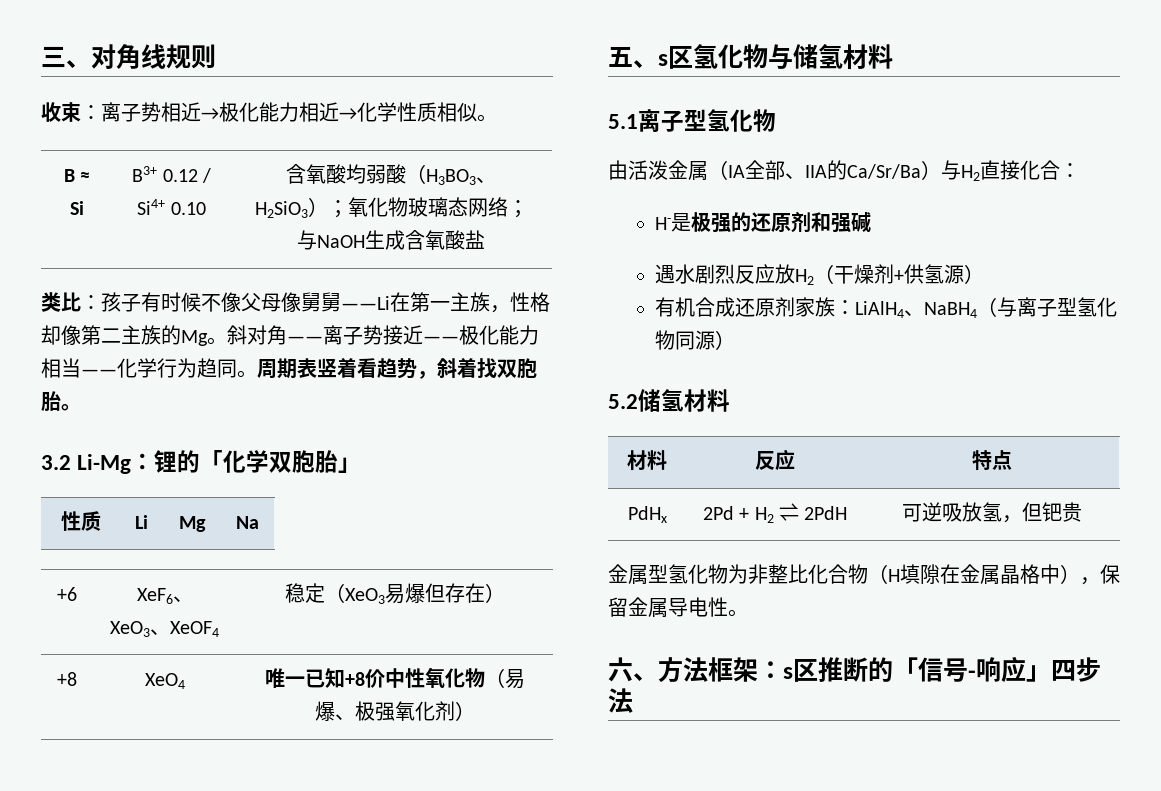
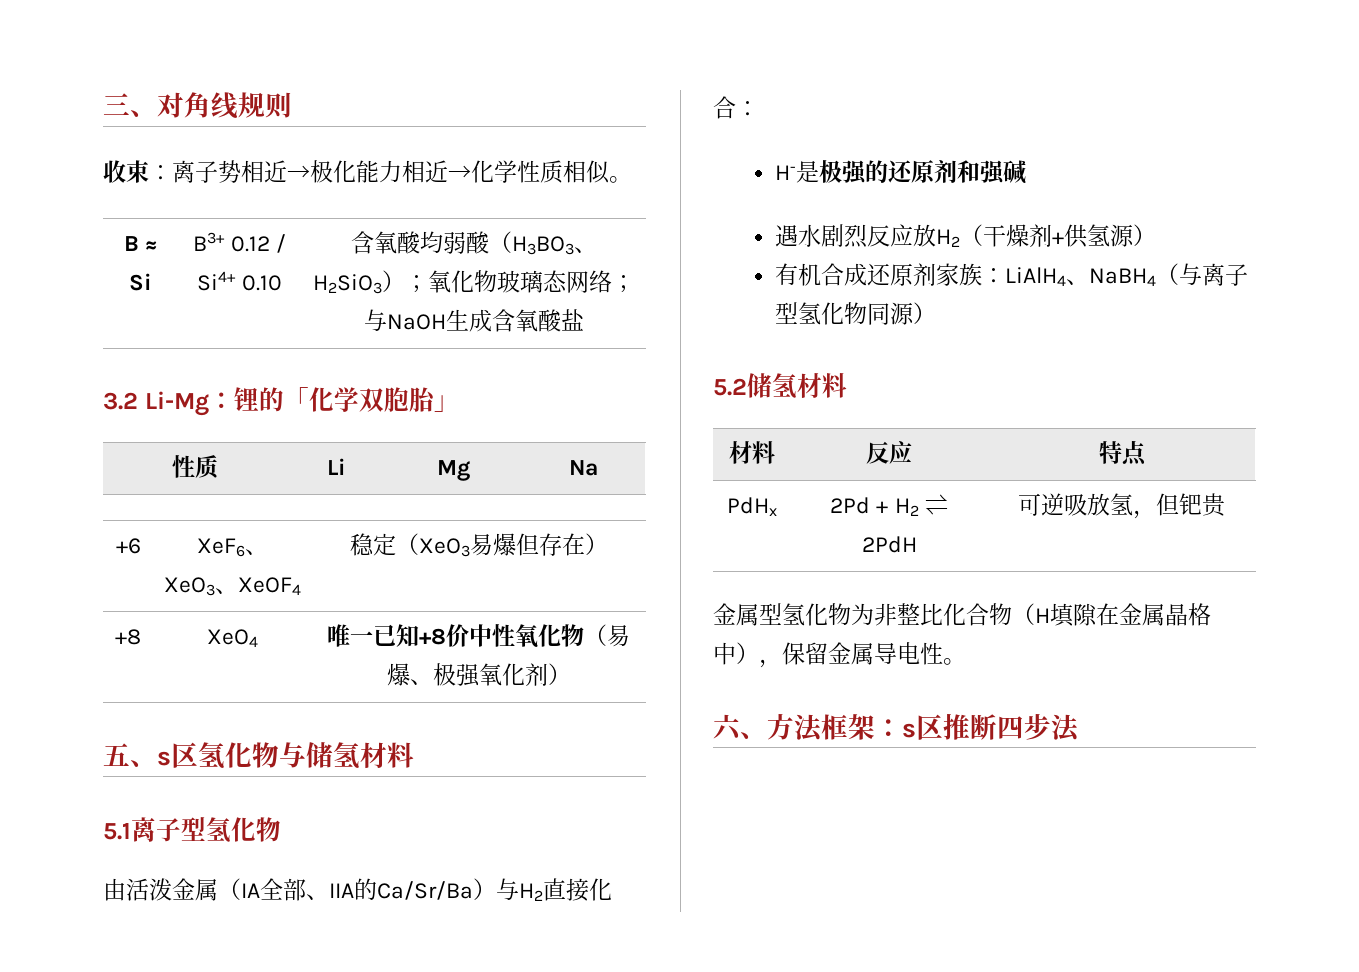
[41,292,550,313] [41,325,539,346] [41,358,537,379] [41,391,81,411] // 类比：孩子有时候不像父母像舅舅——Li在第一主族，性格却像第二主族的Mg。斜对角——离子势接近——极化能力相当——化学行为趋同。周期表竖着看趋势，斜着找双胞胎。 -> (584, 320) none
[868,656,1051,682] 的「信号-响应」 -> (997, 727) none

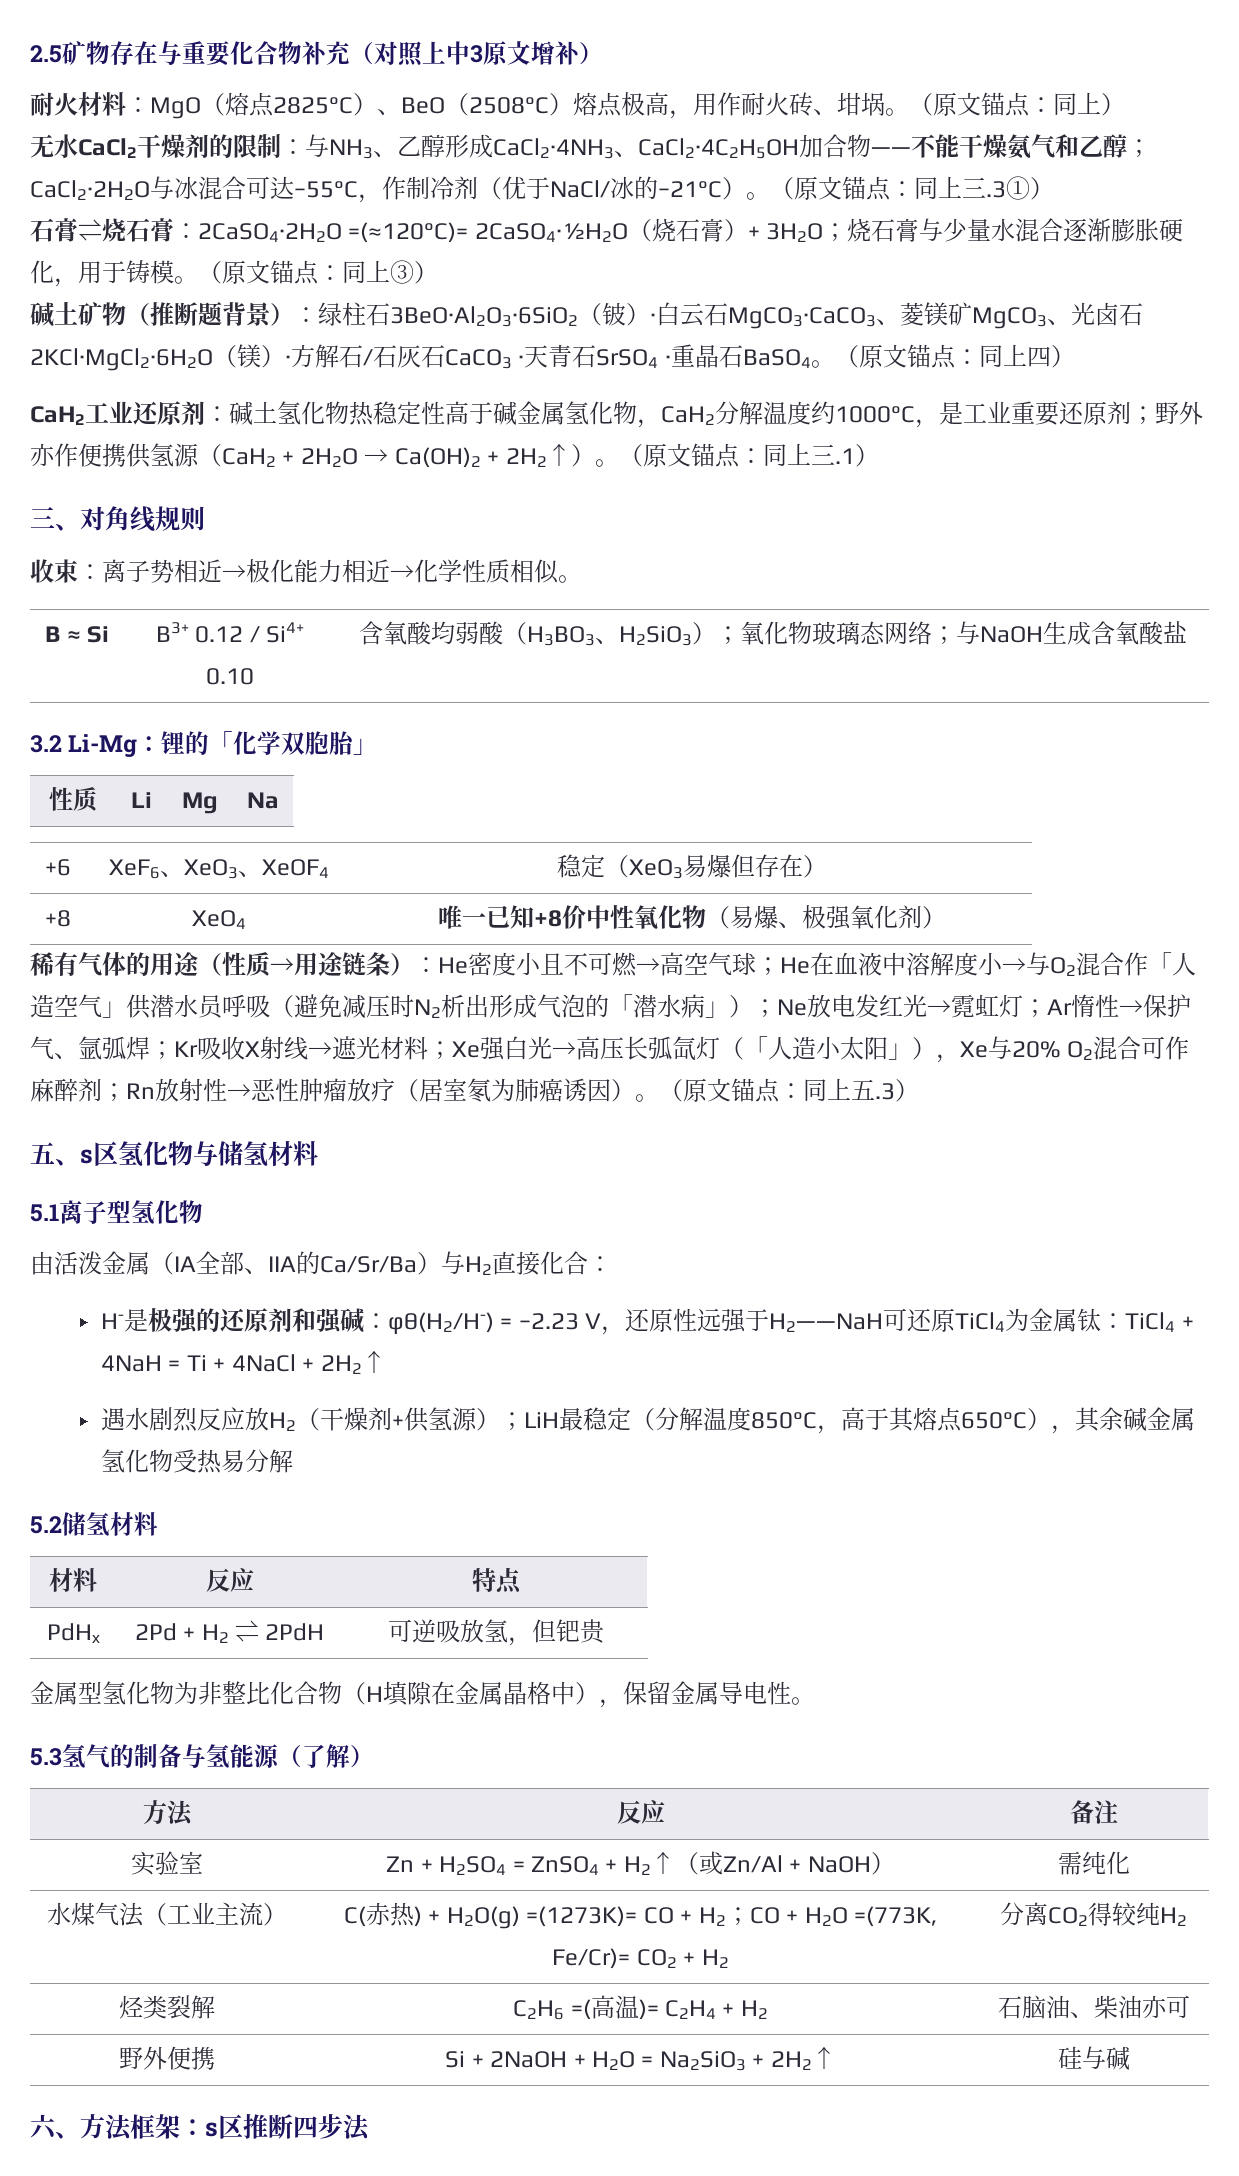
(103, 104) none -> [30,41,603,67] [30,92,1125,119] [30,134,1151,159] [30,176,1054,203] [30,218,1184,243] [30,260,438,287] [30,301,1143,329] [30,344,1075,371] [30,401,1203,428] [30,443,879,468] 2.5矿物存在与重要化合物补充（对照上中3原文增补） // 耐火材料：MgO（熔点2825°C）、BeO（2508°C）熔点极高，用作耐火砖、坩埚。（原文锚点：同上） // 无水CaCl2干燥剂的限制：与NH3、乙醇形成CaCl2·4NH3、CaCl2·4C2H5OH加合物——不能干燥氨气和乙醇；CaCl2·2H2O与冰混合可达−55°C，作制冷剂（优于NaCl/冰的−21°C）。（原文锚点：同上三.3①） // 石膏⇌烧石膏：2CaSO4·2H2O =(≈120°C)= 2CaSO4·½H2O（烧石膏）+ 3H2O；烧石膏与少量水混合逐渐膨胀硬化，用于铸模。（原文锚点：同上③） // 碱土矿物（推断题背景）：绿柱石3BeO·Al2O3·6SiO2（铍）·白云石MgCO3·CaCO3、菱镁矿MgCO3、光卤石2KCl·MgCl2·6H2O（镁）·方解石/石灰石CaCO3 ·天青石SrSO4 ·重晶石BaSO4。（原文锚点：同上四） // CaH2工业还原剂：碱土氢化物热稳定性高于碱金属氢化物，CaH2分解温度约1000°C，是工业重要还原剂；野外亦作便携供氢源（CaH2 + 2H2O → Ca(OH)2 + 2H2↑）。（原文锚点：同上三.1） //
(571, 674) none -> [30,951,1196,977] [30,994,1191,1019] [30,1036,1190,1063] [30,1078,919,1103] // 稀有气体的用途（性质→用途链条）：He密度小且不可燃→高空气球；He在血液中溶解度小→与O2混合作「人造空气」供潜水员呼吸（避免减压时N2析出形成气泡的「潜水病」）；Ne放电发红光→霓虹灯；Ar惰性→保护气、氩弧焊；Kr吸收X射线→遮光材料；Xe强白光→高压长弧氙灯（「人造小太阳」），Xe与20% O2混合可作麻醉剂；Rn放射性→恶性肿瘤放疗（居室氡为肺癌诱因）。（原文锚点：同上五.3）
(1027, 172) none -> [363,1308,1194,1335] [100,1350,386,1374] ：φθ(H2/H-) = −2.23 V，还原性远强于H2——NaH可还原TiCl4为金属钛：TiCl4 + 4NaH = Ti + 4NaCl + 2H2↑
[775,263,1249,287] [775,302,937,325] // 有机合成还原剂家族：LiAlH4、NaBH4（与离子型氢化物同源） -> [499,1407,1195,1434] [100,1449,293,1474] ；LiH最稳定（分解温度850°C，高于其熔点650°C），其余碱金属氢化物受热易分解
(966, 661) none -> [30,1744,374,1769] [142,1800,193,1826] [616,1800,665,1824] [1069,1800,1118,1824] [130,1851,203,1876] [386,1851,895,1875] [1057,1851,1130,1875] [46,1902,287,1927] [343,1902,938,1929] [552,1948,729,1969] [1000,1902,1187,1926] [118,1995,215,2019] [513,1995,768,2020] [997,1995,1190,2019] [118,2046,215,2070] [445,2046,836,2071] [1057,2046,1130,2070] // 5.3氢气的制备与氢能源（了解） // 方法 | 反应 | 备注 // 实验室 | Zn + H2SO4 = ZnSO4 + H2↑（或Zn/Al + NaOH） | 需纯化 // 水煤气法（工业主流） | C(赤热) + H2O(g) =(1273K)= CO + H2；CO + H2O =(773K, Fe/Cr)= CO2 + H2 | 分离CO2得较纯H2 // 烃类裂解 | C2H6 =(高温)= C2H4 + H2 | 石脑油、柴油亦可 // 野外便携 | Si + 2NaOH + H2O = Na2SiO3 + 2H2↑ | 硅与碱

